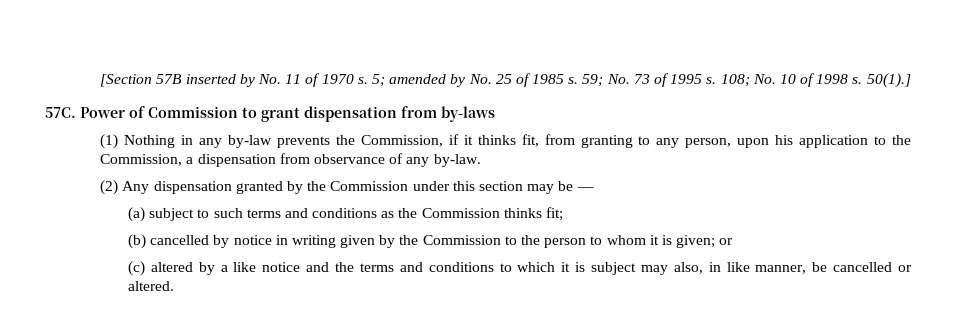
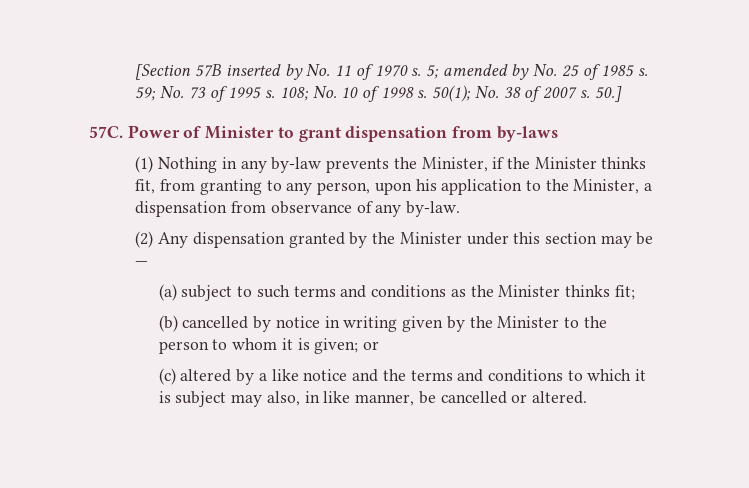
[866,73,911,88] 50(1).] -> [432,85,622,102] 50(1); No. 38 of 2007 s. 50.]
[148,106,238,118] Commission -> [205,126,275,139] Minister
[360,134,473,147] Commission, if it -> [421,157,597,172] Minister, if the Minister
[100,154,183,166] Commission, -> [573,179,640,194] Minister,
[330,181,409,191] Commission -> [399,232,462,244] Minister
[421,208,500,218] Commission -> [498,285,561,297] Minister
[422,235,501,245] Commission -> [497,316,560,328] Minister

